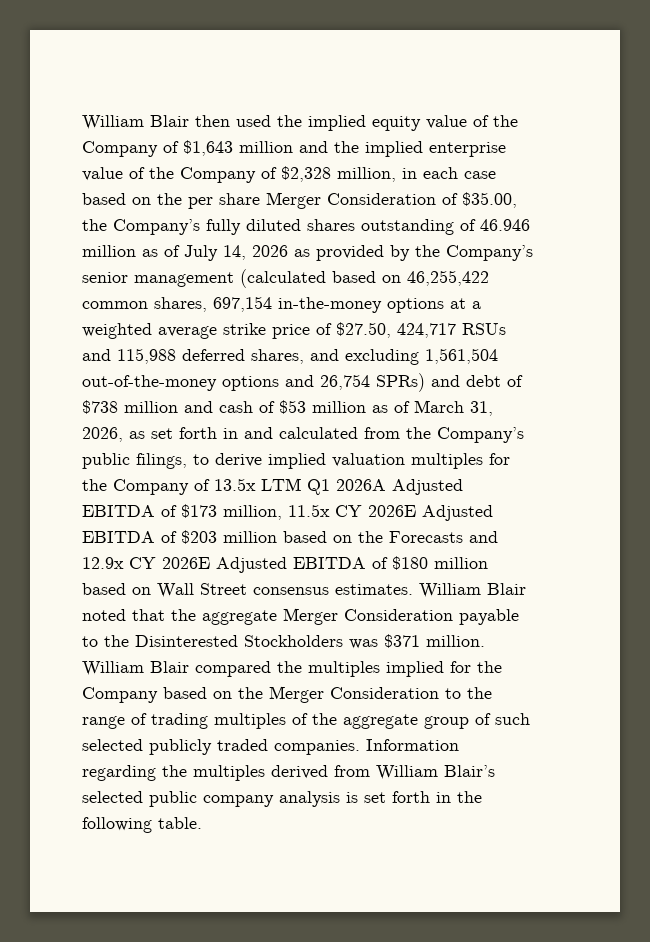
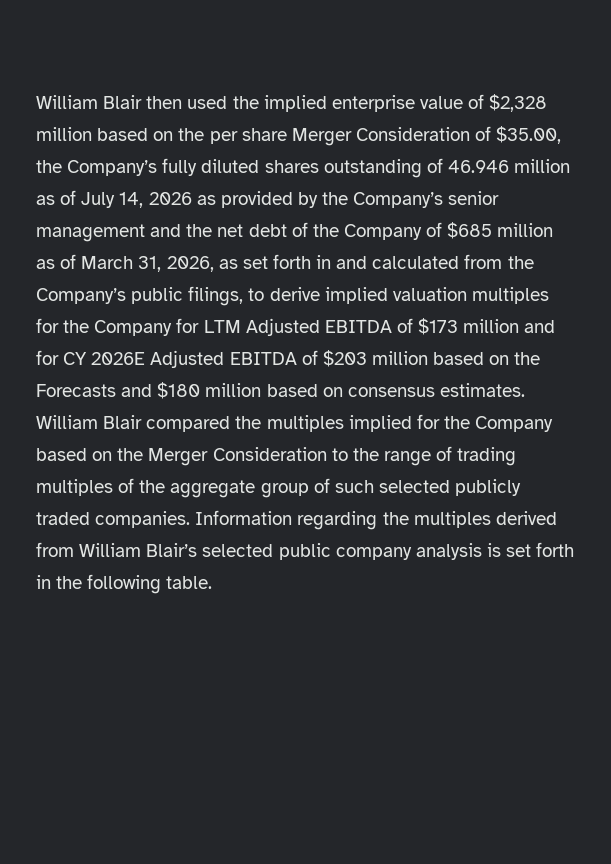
[372,115,518,131] [82,140,506,157] [82,166,496,183] equity value of the Company of $1,643 million and the implied enterprise value of the Company of $2,328 million, in each case -> [331,94,548,112] [36,127,92,141] enterprise value of $2,328 million
[240,269,489,288] [82,296,481,313] [82,322,506,339] [82,348,498,365] [82,373,523,392] [82,400,306,414] (calculated based on 46,255,422 common shares, 697,154 in-the-money options at a weighted average strike price of $27.50, 424,717 RSUs and 115,988 deferred shares, and excluding 1,561,504 out-of-the-money options and 26,754 SPRs) and debt of $738 million and cash of $53 -> [150,222,493,240] and the net debt of the Company of $685
[194,478,386,495] of 13.5x LTM Q1 2026A -> [176,318,241,333] for LTM
[223,504,330,520] million, 11.5x -> [463,319,556,333] [36,350,59,365] million and for
[82,557,388,573] 12.9x CY 2026E Adjusted EBITDA of -> (153, 390) none
[157,583,247,598] Wall Street -> (343, 392) none
[82,608,519,625] [82,634,485,649] [82,661,189,676] noted that the aggregate Merger Consideration payable to the Disinterested Stockholders was $371 million. William Blair -> (143, 422) none

